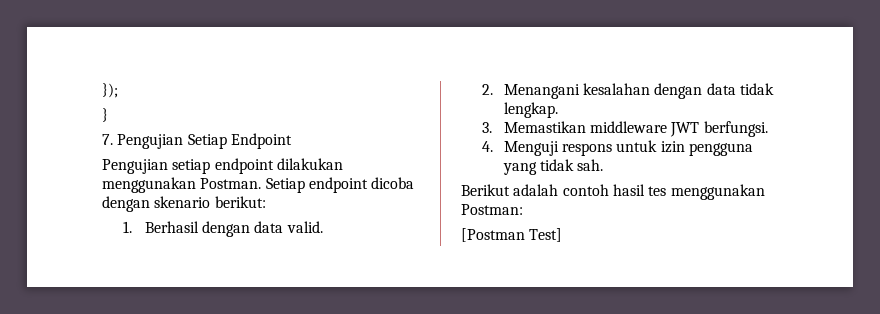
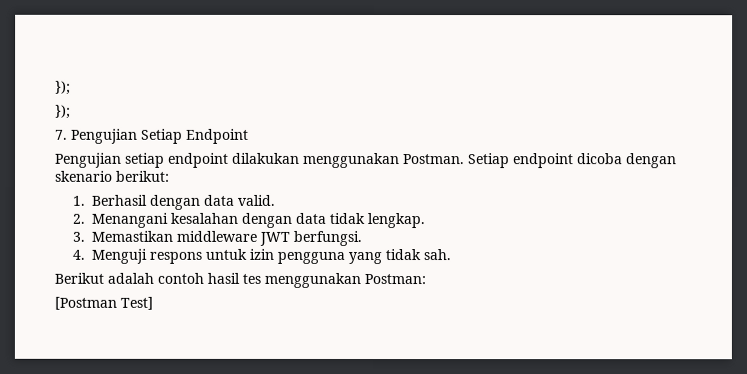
[102,83,118,98] [102,108,108,122] }); // } -> [55,80,71,95] [55,104,71,119] }); // });

